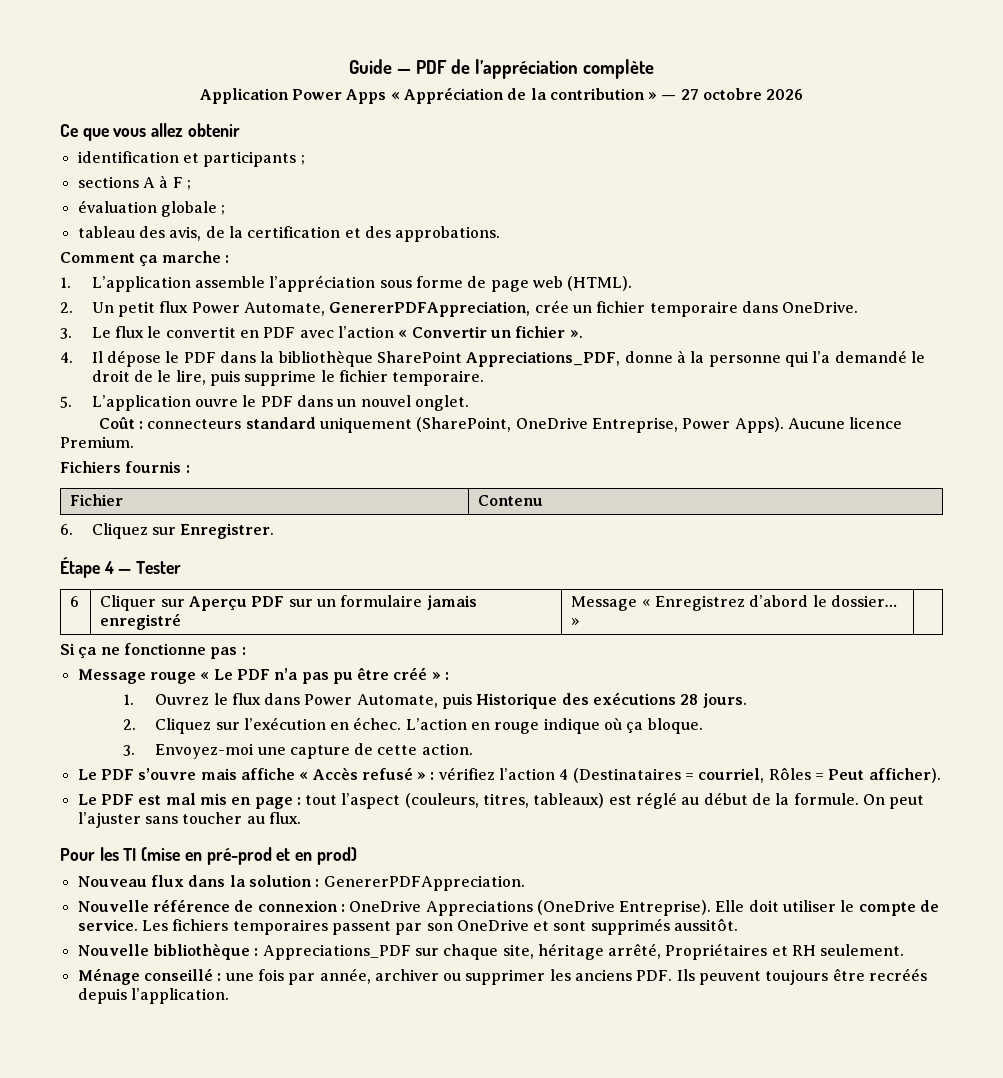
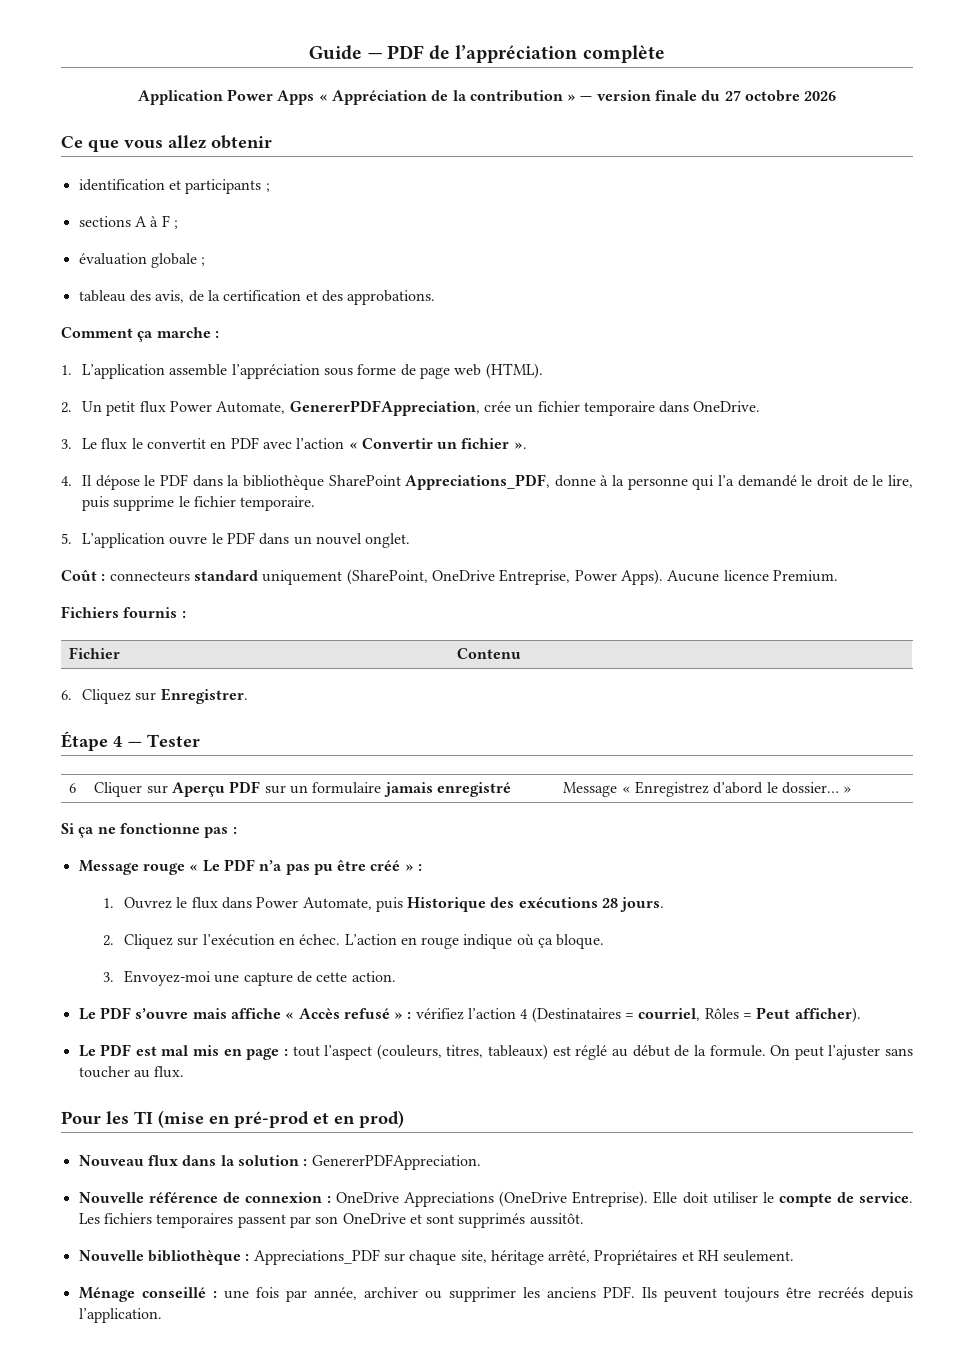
(677, 97) none -> [596,90,721,101] version finale du

